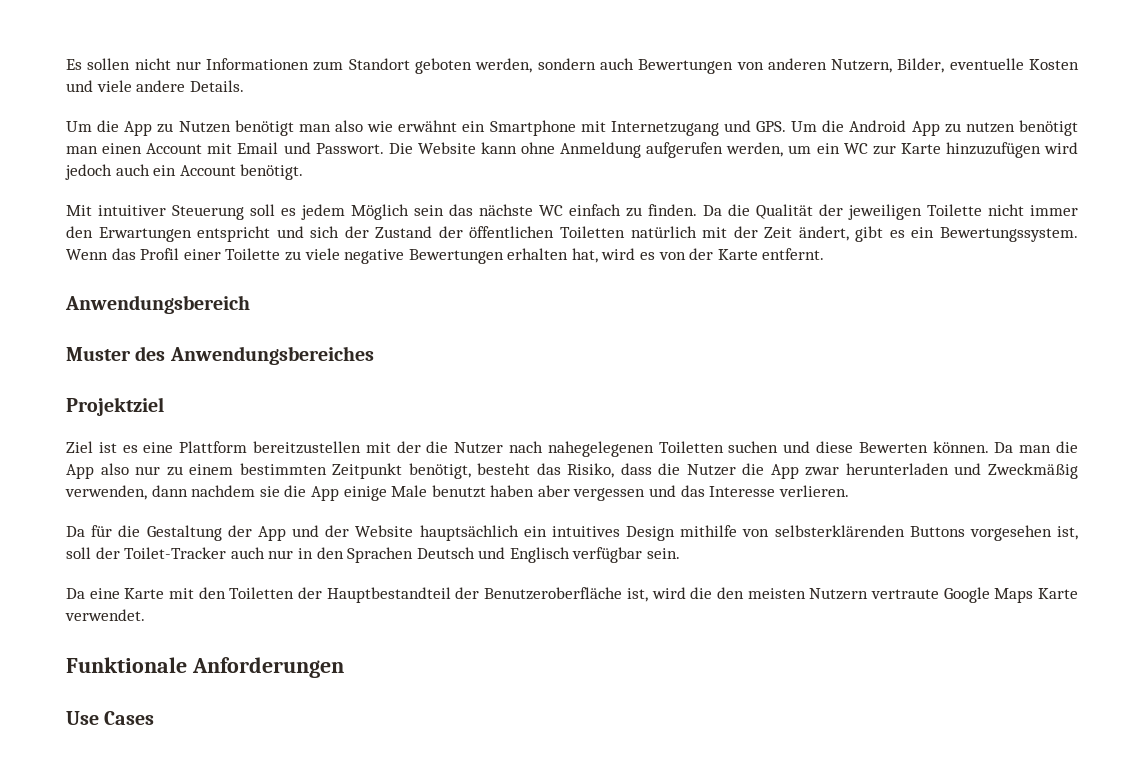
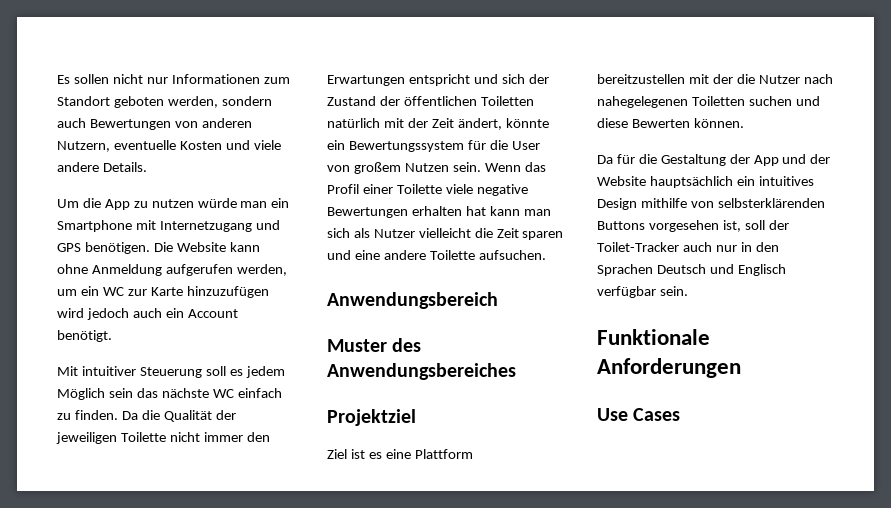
[897,58,945,73] Bilder, -> (110, 146) none
[178,120,458,136] Nutzen benötigt man also wie erwähnt -> [151,198,268,208] nutzen würde man
[756,120,1078,136] [66,142,384,154] GPS. Um die Android App zu nutzen benötigt man einen Account mit Email und Passwort. -> [57,242,150,254] GPS benötigen.
[855,226,1078,242] gibt es ein Bewertungssystem. -> [505,118,549,128] [327,140,540,152] [327,162,481,174] könnte ein Bewertungssystem für die User von großem Nutzen sein.
[284,251,301,261] zu -> (442, 189) none
[571,248,825,263] hat, wird es von der Karte entfernt. -> [465,206,551,216] [327,228,564,240] [327,250,546,260] hat kann man sich als Nutzer vielleicht die Zeit sparen und eine andere Toilette aufsuchen.
[994,441,1078,453] [66,463,1078,479] [65,485,849,501] Da man die App also nur zu einem bestimmten Zeitpunkt benötigt, besteht das Risiko, dass die Nutzer die App zwar herunterladen und Zweckmäßig verwenden, dann nachdem sie die App einige Male benutzt haben aber vergessen und das Interesse verlieren. -> (744, 123) none
[66,587,1079,603] [65,609,145,621] // Da eine Karte mit den Toiletten der Hauptbestandteil der Benutzeroberfläche ist, wird die den meisten Nutzern vertraute Google Maps Karte verwendet. -> (688, 291) none

